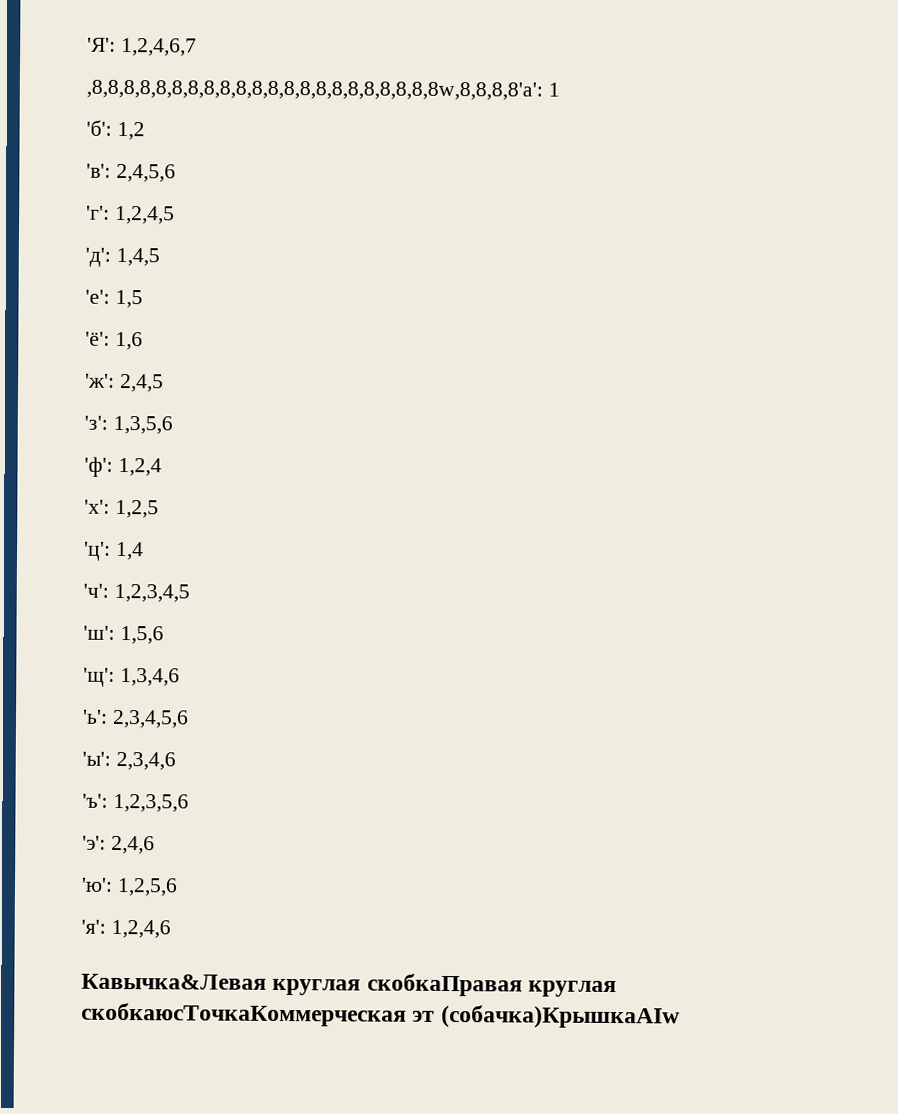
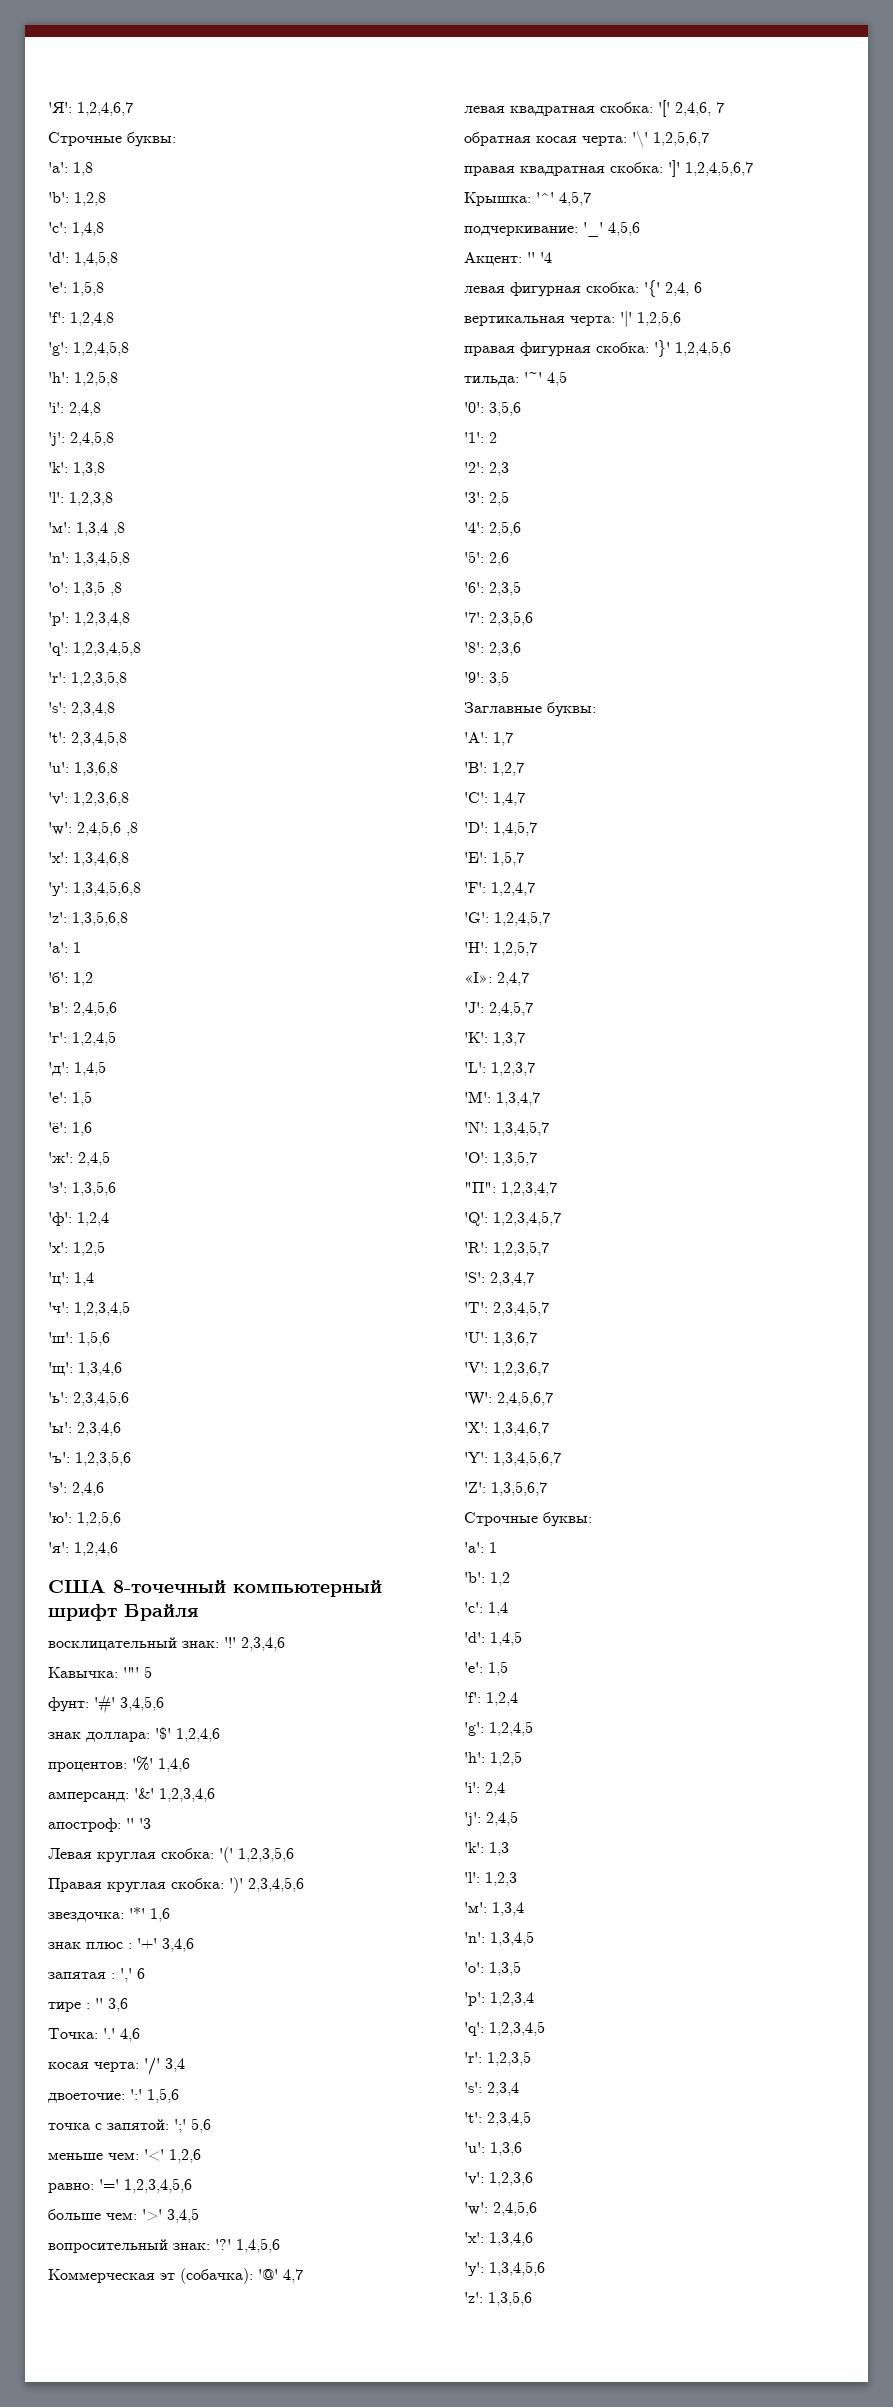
[86,79,543,101] ,8,8,8,8,8,8,8,8,8,8,8,8,8,8,8,8,8,8,8,8,8,8w,8,8,8,8'а': -> [48,132,176,147] [48,162,93,176] [48,192,106,206] [48,222,104,236] [48,251,118,266] [48,281,104,296] [48,312,114,326] [48,341,129,356] [48,371,118,386] [48,402,101,416] [48,431,114,446] [48,462,105,476] [48,492,113,506] [48,522,125,536] [48,551,130,566] [48,581,122,596] [48,612,130,626] [48,641,141,656] [48,671,127,686] [48,702,115,716] [48,731,127,746] [48,762,118,776] [48,792,129,806] [48,821,138,836] [48,852,129,866] [48,881,141,896] [48,911,128,926] [48,942,68,953] Строчные буквы: // 'a': 1,8 // 'b': 1,2,8 // 'c': 1,4,8 // 'd': 1,4,5,8 // 'e': 1,5,8 // 'f': 1,2,4,8 // 'g': 1,2,4,5,8 // 'h': 1,2,5,8 // 'i': 2,4,8 // 'j': 2,4,5,8 // 'k': 1,3,8 // 'l': 1,2,3,8 // 'м': 1,3,4 ,8 // 'n': 1,3,4,5,8 // 'о': 1,3,5 ,8 // 'p': 1,2,3,4,8 // 'q': 1,2,3,4,5,8 // 'r': 1,2,3,5,8 // 's': 2,3,4,8 // 't': 2,3,4,5,8 // 'u': 1,3,6,8 // 'v': 1,2,3,6,8 // 'w': 2,4,5,6 ,8 // 'x': 1,3,4,6,8 // 'y': 1,3,4,5,6,8 // 'z': 1,3,5,6,8 // 'а':
[81,973,618,998] [81,1002,680,1029] Кавычка&Левая круглая скобкаПравая круглая скобкаюсТочкаКоммерческая эт (собачка)КрышкаАIw -> [48,1580,382,1597] [48,1604,199,1621] [48,1637,285,1651] [48,1666,152,1678] [48,1694,164,1714] [48,1727,220,1742] [48,1756,190,1772] [48,1788,215,1802] [48,1818,151,1832] [48,1847,294,1863] [48,1877,304,1893] [48,1907,170,1922] [48,1938,194,1952] [48,1968,145,1982] [48,1998,128,2012] [48,2028,140,2042] [48,2057,185,2075] [48,2088,179,2103] [48,2118,211,2133] [48,2149,201,2163] [48,2178,192,2193] [48,2208,199,2223] [48,2238,280,2253] [48,2268,303,2284] [464,100,724,117] [464,131,709,147] [464,160,753,177] [464,191,591,206] [464,221,640,237] [464,252,552,266] [464,280,702,297] [464,311,681,327] [464,340,731,357] [464,371,567,386] [464,401,521,416] [464,432,497,443] [464,462,509,476] [464,491,509,506] [464,521,521,536] [464,551,509,566] [464,581,521,596] [464,611,533,626] [464,642,521,656] [464,671,509,686] [464,702,596,717] [464,732,513,746] [464,762,524,776] [464,792,525,806] [464,821,537,836] [464,851,524,866] [464,882,535,896] [464,911,550,926] [464,941,537,956] [464,972,529,986] [464,1001,533,1016] [464,1032,525,1046] [464,1062,535,1076] [464,1091,540,1106] [464,1121,549,1136] [464,1151,537,1166] [464,1182,557,1196] [464,1211,561,1226] [464,1241,549,1256] [464,1272,534,1286] [464,1301,549,1316] [464,1332,537,1346] [464,1362,549,1376] [464,1391,553,1406] [464,1422,549,1436] [464,1451,561,1466] [464,1481,547,1496] [464,1512,592,1527] [464,1542,497,1553] [464,1572,510,1586] [464,1602,508,1616] [464,1631,522,1646] [464,1661,508,1676] [464,1692,518,1706] [464,1721,533,1736] [464,1751,522,1766] [464,1782,505,1796] [464,1811,518,1826] [464,1842,509,1856] [464,1872,517,1886] [464,1902,524,1916] [464,1931,534,1946] [464,1961,521,1976] [464,1992,534,2006] [464,2021,545,2036] [464,2051,531,2066] [464,2082,519,2096] [464,2111,531,2126] [464,2142,522,2156] [464,2172,533,2186] [464,2201,537,2216] [464,2232,533,2246] [464,2261,545,2276] [464,2291,532,2306] США 8-точечный компьютерный шрифт Брайля // восклицательный знак: '!' 2,3,4,6 // Кавычка: '"' 5 // фунт: '#' 3,4,5,6 // знак доллара: '$' 1,2,4,6 // процентов: '%' 1,4,6 // амперсанд: '&' 1,2,3,4,6 // апостроф: '' '3 // Левая круглая скобка: '(' 1,2,3,5,6 // Правая круглая скобка: ')' 2,3,4,5,6 // звездочка: '*' 1,6 // знак плюс : '+' 3,4,6 // запятая : ',' 6 // тире : '' 3,6 // Точка: '.' 4,6 // косая черта: '/' 3,4 // двоеточие: ':' 1,5,6 // точка с запятой: ';' 5,6 // меньше чем: '<' 1,2,6 // равно: '=' 1,2,3,4,5,6 // больше чем: '>' 3,4,5 // вопросительный знак: '?' 1,4,5,6 // Коммерческая эт (собачка): '@' 4,7 // левая квадратная скобка: '[' 2,4,6, 7 // обратная косая черта: '\' 1,2,5,6,7 // правая квадратная скобка: ']' 1,2,4,5,6,7 // Крышка: '^' 4,5,7 // подчеркивание: '_' 4,5,6 // Акцент: '' '4 // левая фигурная скобка: '{' 2,4, 6 // вертикальная черта: '|' 1,2,5,6 // правая фигурная скобка: '}' 1,2,4,5,6 // тильда: '~' 4,5 // '0': 3,5,6 // '1': 2 // '2': 2,3 // '3': 2,5 // '4': 2,5,6 // '5': 2,6 // '6': 2,3,5 // '7': 2,3,5,6 // '8': 2,3,6 // '9': 3,5 // Заглавные буквы: // 'A': 1,7 // 'B': 1,2,7 // 'C': 1,4,7 // 'D': 1,4,5,7 // 'E': 1,5,7 // 'F': 1,2,4,7 // 'G': 1,2,4,5,7 // 'H': 1,2,5,7 // «I»: 2,4,7 // 'J': 2,4,5,7 // 'K': 1,3,7 // 'L': 1,2,3,7 // 'M': 1,3,4,7 // 'N': 1,3,4,5,7 // 'O': 1,3,5,7 // "П": 1,2,3,4,7 // 'Q': 1,2,3,4,5,7 // 'R': 1,2,3,5,7 // 'S': 2,3,4,7 // 'T': 2,3,4,5,7 // 'U': 1,3,6,7 // 'V': 1,2,3,6,7 // 'W': 2,4,5,6,7 // 'X': 1,3,4,6,7 // 'Y': 1,3,4,5,6,7 // 'Z': 1,3,5,6,7 // Строчные буквы: // 'a': 1 // 'b': 1,2 // 'c': 1,4 // 'd': 1,4,5 // 'e': 1,5 // 'f': 1,2,4 // 'g': 1,2,4,5 // 'h': 1,2,5 // 'i': 2,4 // 'j': 2,4,5 // 'k': 1,3 // 'l': 1,2,3 // 'м': 1,3,4 // 'n': 1,3,4,5 // 'о': 1,3,5 // 'p': 1,2,3,4 // 'q': 1,2,3,4,5 // 'r': 1,2,3,5 // 's': 2,3,4 // 't': 2,3,4,5 // 'u': 1,3,6 // 'v': 1,2,3,6 // 'w': 2,4,5,6 // 'x': 1,3,4,6 // 'y': 1,3,4,5,6 // 'z': 1,3,5,6

